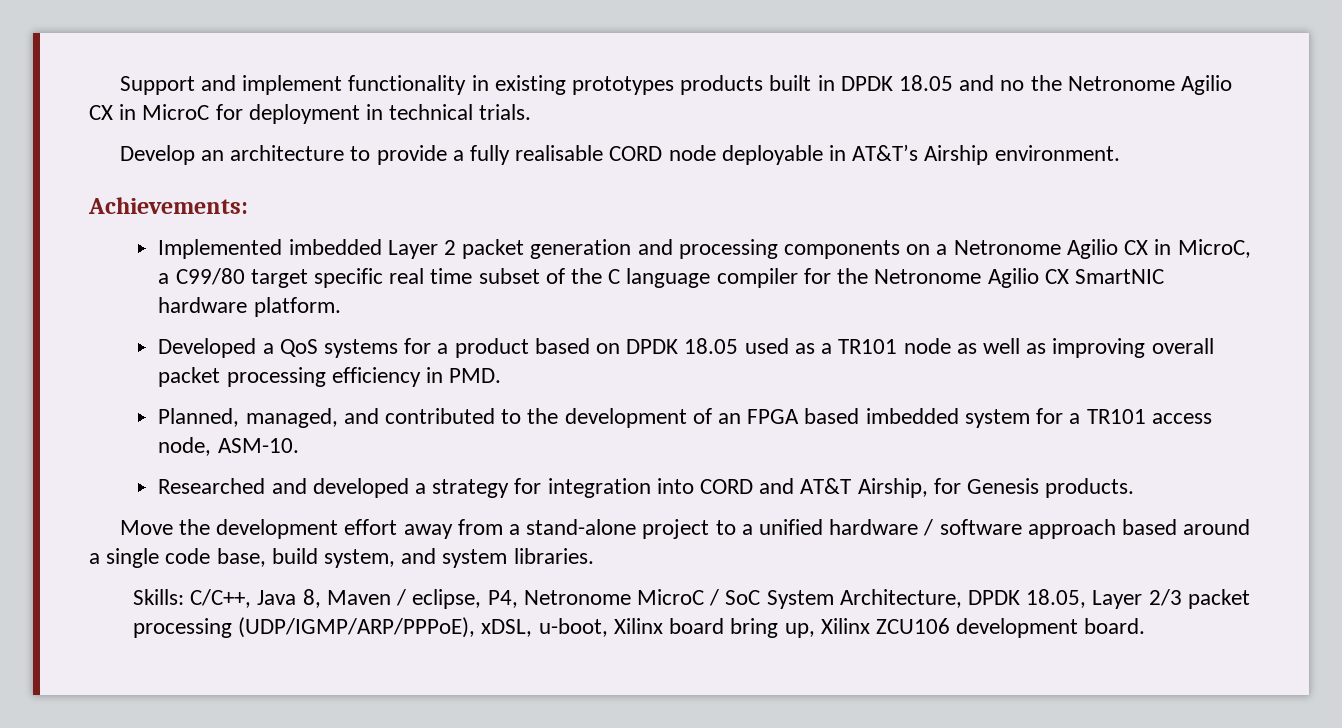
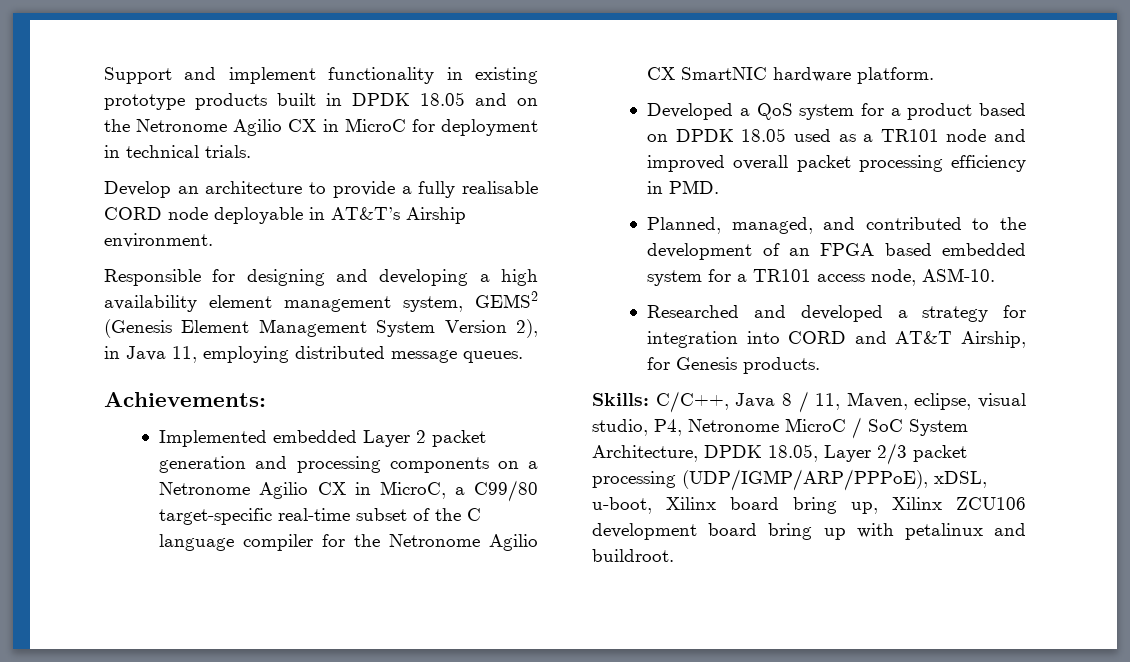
[571,76,674,95] prototypes -> [104,94,185,110] prototype
[1000,80,1025,91] no -> [517,98,538,106] on
(1120, 153) none -> [104,269,538,286] [104,291,538,312] [104,319,538,338] [104,346,523,363] // Responsible for designing and developing a high availability element management system, GEMS2 (Genesis Element Management System Version 2), in Java 11, employing distributed message queues.
[288,239,382,255] imbedded -> [273,430,358,443] embedded
[250,268,473,288] target specific real time -> [159,508,351,525] target-specific real-time
[323,339,398,358] systems -> [799,104,855,120] system
[956,338,1146,358] as well as improving -> [994,129,1026,142] [647,155,726,172] and improved
[865,408,959,424] imbedded -> [942,243,1026,256] embedded
[119,519,1251,539] [89,548,594,568] [133,589,482,609] Move the development effort away from a stand-alone project to a unified hardware / software approach based around a single code base, build system, and system libraries. // Skills: C/C++, Java 8, Maven / eclipse, -> [592,391,1026,413] [592,419,648,436] Skills: C/C++, Java 8 / 11, Maven, eclipse, visual studio,
[1084,618,1146,634] board. -> [708,523,1026,540] [592,549,674,562] board bring up with petalinux and buildroot.

